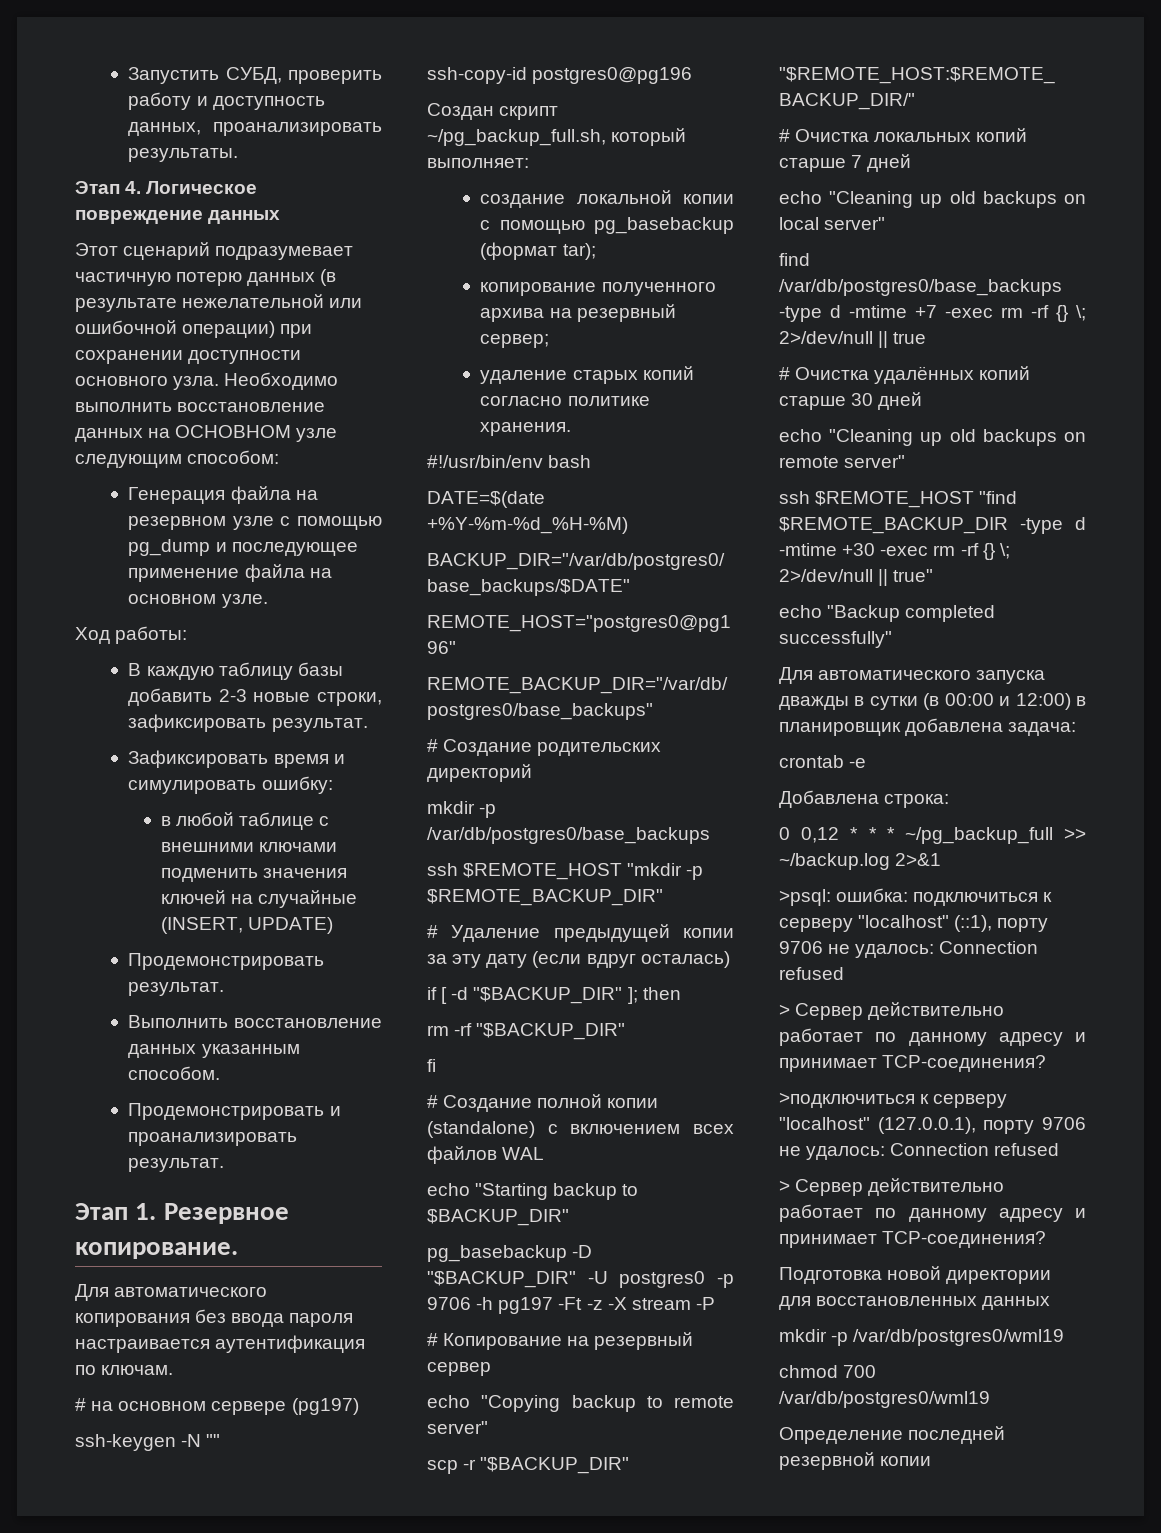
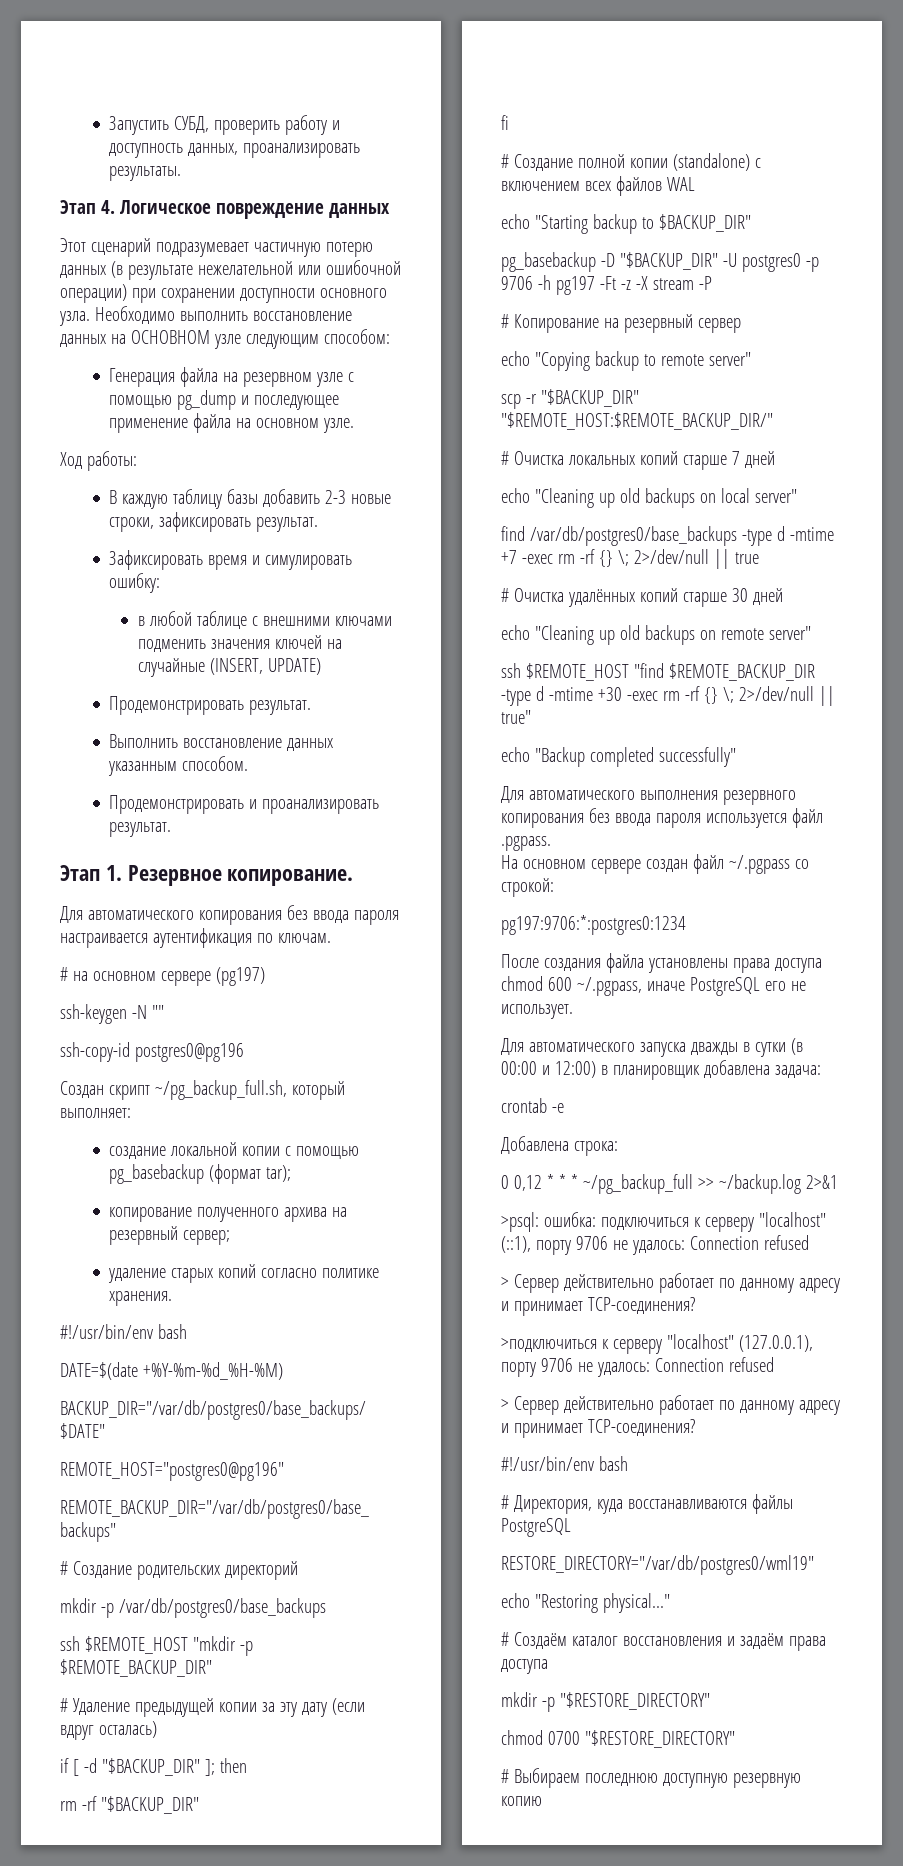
(892, 639) none -> [501,786,796,805] [501,808,823,828] [501,836,551,851] [501,854,809,874] [501,878,554,897] [501,915,686,935] [501,953,822,973] [501,976,806,996] [501,1004,573,1019] // Для автоматического выполнения резервного копирования без ввода пароля используется файл .pgpass. // На основном сервере создан файл ~/.pgpass со строкой: // pg197:9706:*:postgres0:1234 // После создания файла установлены права доступа chmod 600 ~/.pgpass, иначе PostgreSQL его не использует.
[779,1266,1052,1284] [779,1296,1051,1310] [779,1329,1065,1346] [779,1365,877,1378] [779,1391,990,1408] [779,1426,1006,1444] [779,1452,932,1470] Подготовка новой директории для восстановленных данных // mkdir -p /var/db/postgres0/wml19 // chmod 700 /var/db/postgres0/wml19 // Определение последней резервной копии -> [501,1456,628,1471] [501,1494,793,1514] [501,1518,571,1537] [501,1555,814,1575] [501,1593,670,1613] [501,1632,826,1651] [501,1659,548,1674] [501,1692,710,1712] [501,1730,735,1748] [501,1768,801,1788] [501,1796,542,1806] #!/usr/bin/env bash // # Директория, куда восстанавливаются файлы PostgreSQL // RESTORE_DIRECTORY="/var/db/postgres0/wml19" // echo "Restoring physical..." // # Создаём каталог восстановления и задаём права доступа // mkdir -p "$RESTORE_DIRECTORY" // chmod 0700 "$RESTORE_DIRECTORY" // # Выбираем последнюю доступную резервную копию

